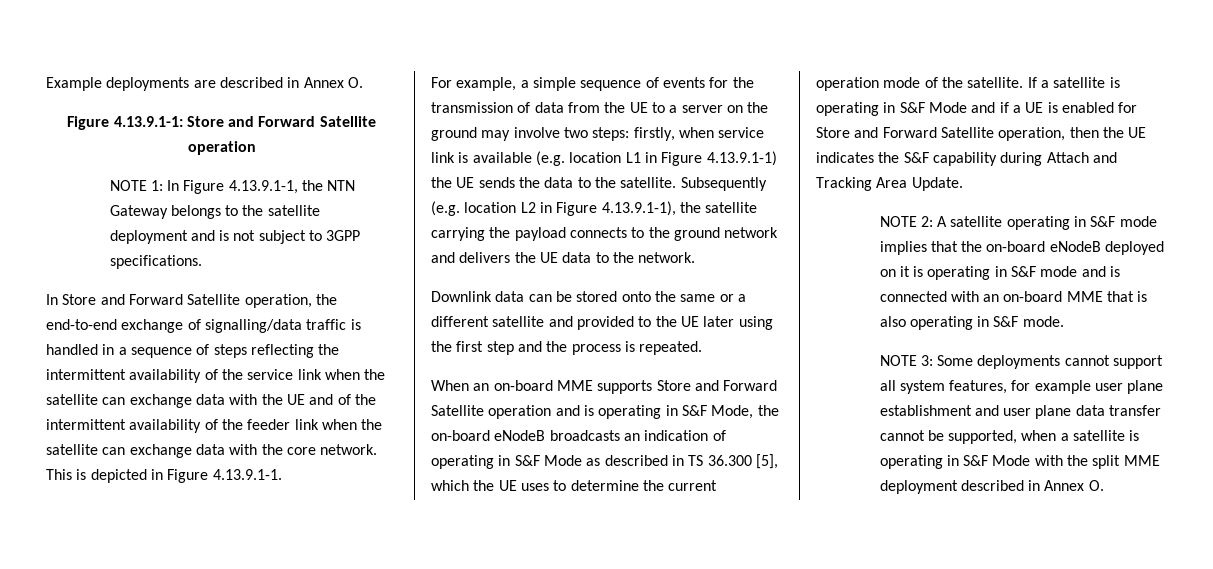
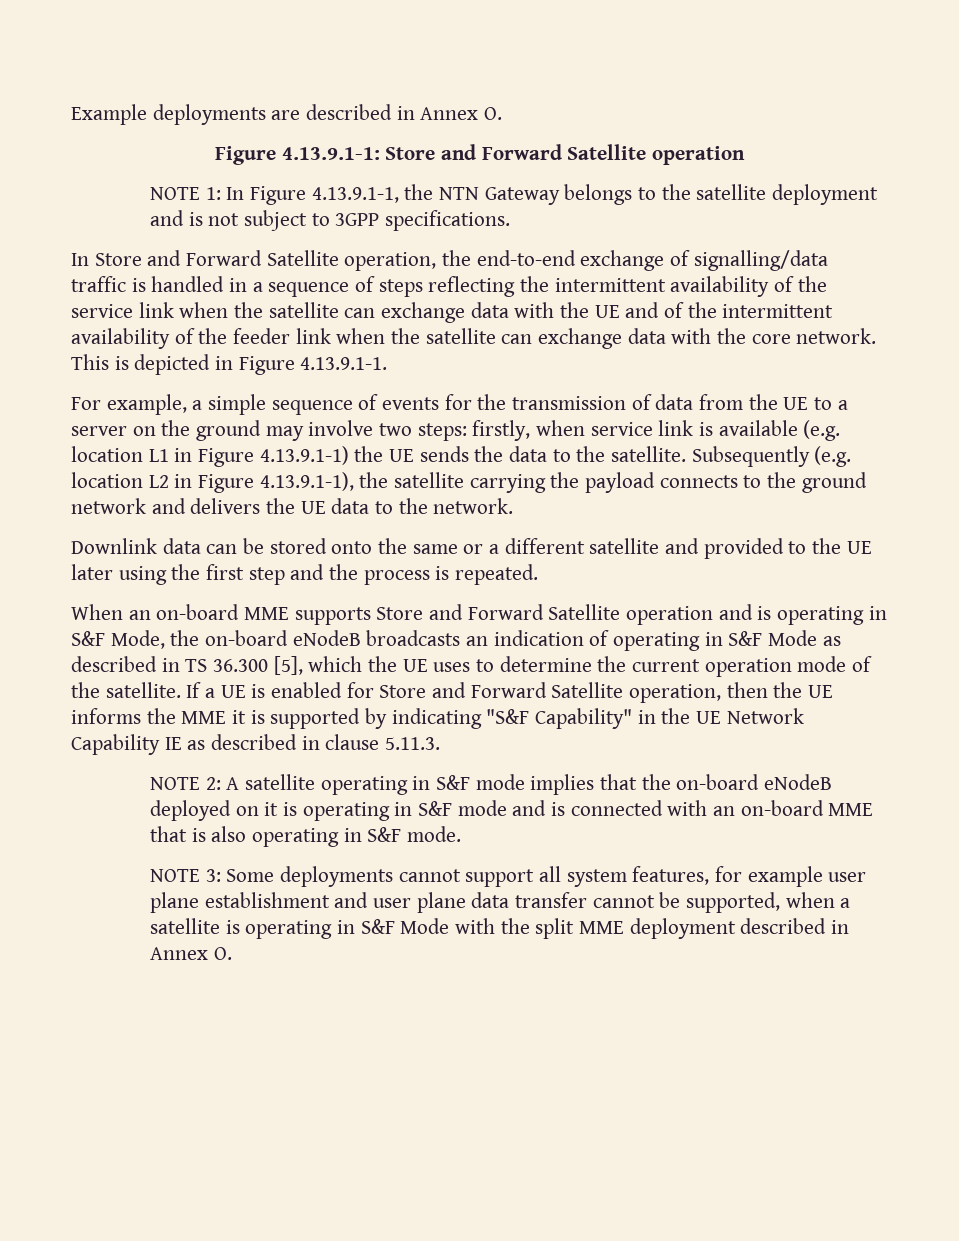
[1053,77,1120,88] [816,102,1021,116] satellite is operating in S&F Mode and if a -> (216, 693) none
[816,152,1117,166] [816,177,963,191] indicates the S&F capability during Attach and Tracking Area Update. -> [71,708,804,729] [71,734,441,755] informs the MME it is supported by indicating "S&F Capability" in the UE Network Capability IE as described in clause 5.11.3.

